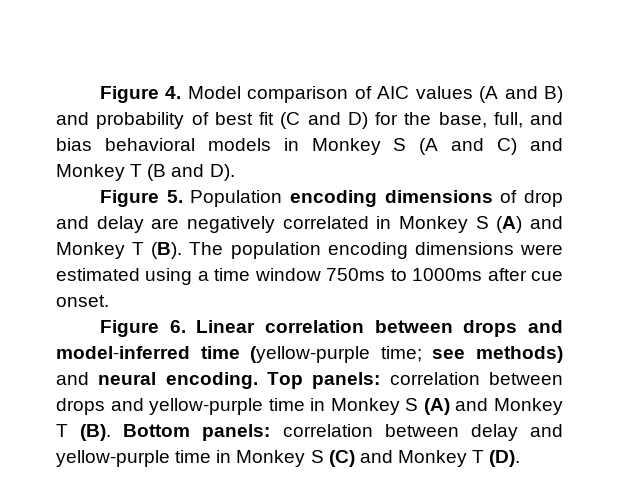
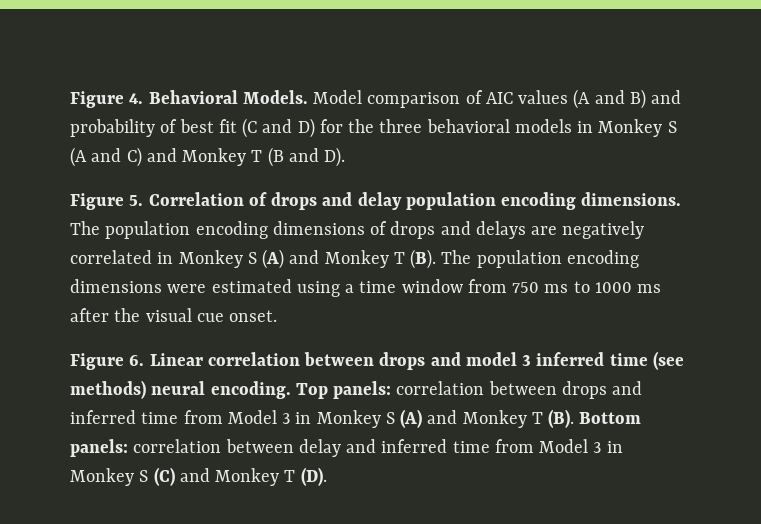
(182, 92) none -> [148,90,308,104] Behavioral Models.
[438,112,563,128] [56,138,92,151] base, full, and bias -> [379,119,423,133] three
[190,190,563,207] [56,216,144,233] Population encoding dimensions of drop and delay -> [148,192,682,210] [70,221,526,239] Correlation of drops and delay population encoding dimensions. The population encoding dimensions of drops and delays
[326,268,527,281] 750ms to 1000ms after -> [467,279,662,293] [70,308,192,322] from 750 ms to 1000 ms after the visual
[56,346,563,363] [56,372,89,385] model-inferred time (yellow-purple time; see methods) and -> [465,351,684,370] [70,380,146,399] model 3 inferred time (see methods)
[149,398,305,415] yellow-purple time -> [70,410,291,424] inferred time from Model 3
[56,450,212,467] yellow-purple time -> [381,439,602,453] inferred time from Model 3

